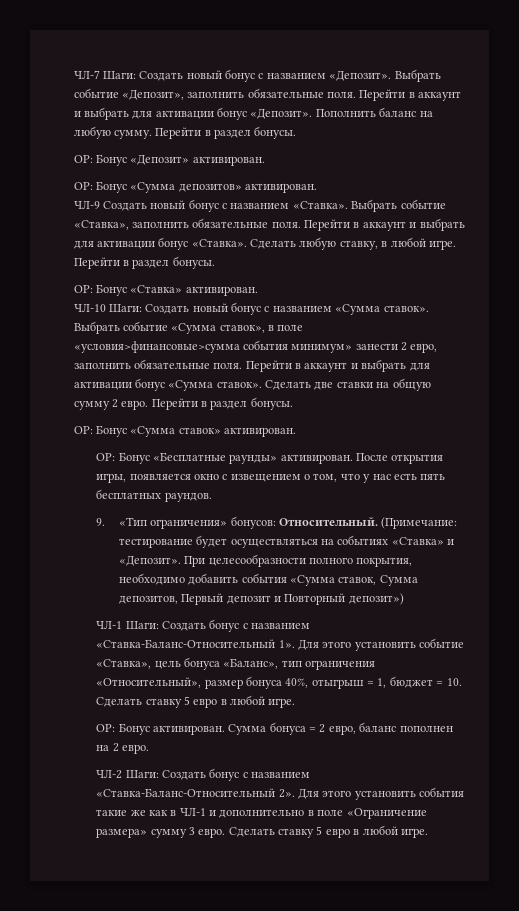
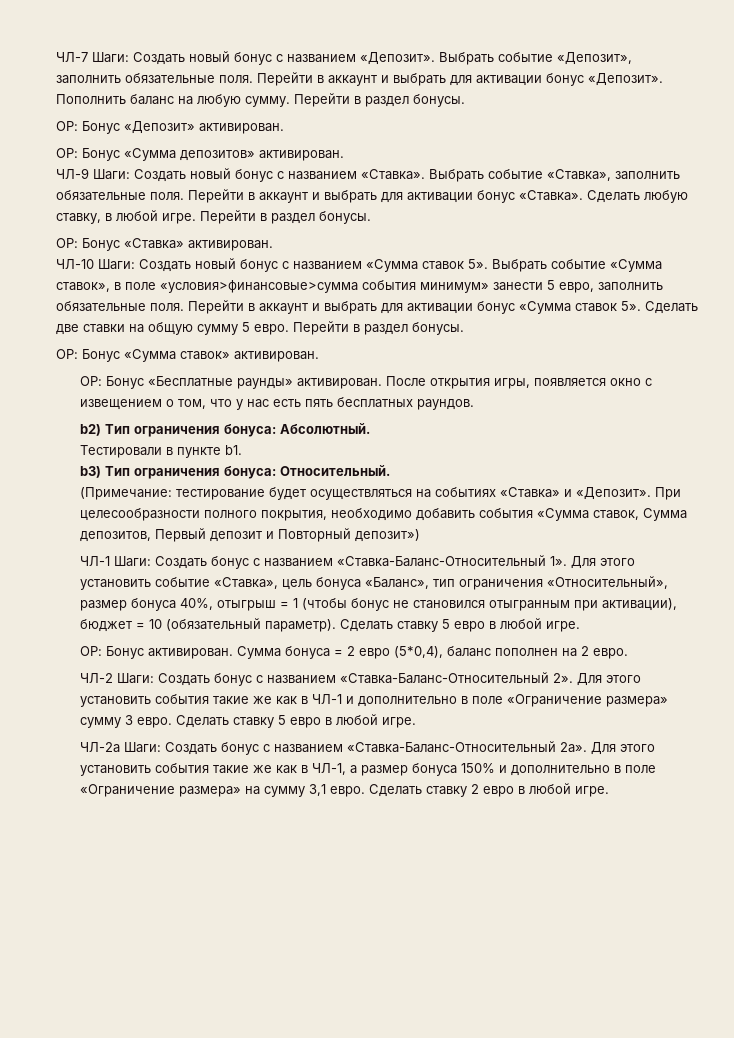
(100, 204) none -> [93,169,131,180] Шаги:
[383,305,429,312] ставок». -> [422,259,489,270] ставок 5».
[401,342,408,351] 2 -> [547,280,556,290] 5
[216,381,262,388] ставок». -> [575,301,642,312] ставок 5».
[111,399,118,408] 2 -> [242,322,251,332] 5
[96,516,276,529] 9. «Тип ограничения» бонусов: -> [79,423,370,437] [79,445,242,458] [79,466,276,479] b2) Тип ограничения бонуса: Абсолютный. // Тестировали в пункте b1. // b3) Тип ограничения бонуса:
(378, 521) none -> (390, 470) //
[377,676,462,688] 1, бюджет = 10. -> [292,598,677,611] [79,618,336,632] 1 (чтобы бонус не становился отыгранным при активации), бюджет = 10 (обязательный параметр).
[328,725,356,735] евро, -> [358,646,443,659] евро (5*0,4),
(428, 833) none -> [79,741,655,755] [79,763,656,776] [79,783,609,797] // ЧЛ-2а Шаги: Создать бонус с названием «Ставка-Баланс-Относительный 2а». Для этого установить события такие же как в ЧЛ-1, а размер бонуса 150% и дополнительно в поле «Ограничение размера» на сумму 3,1 евро. Сделать ставку 2 евро в любой игре.

